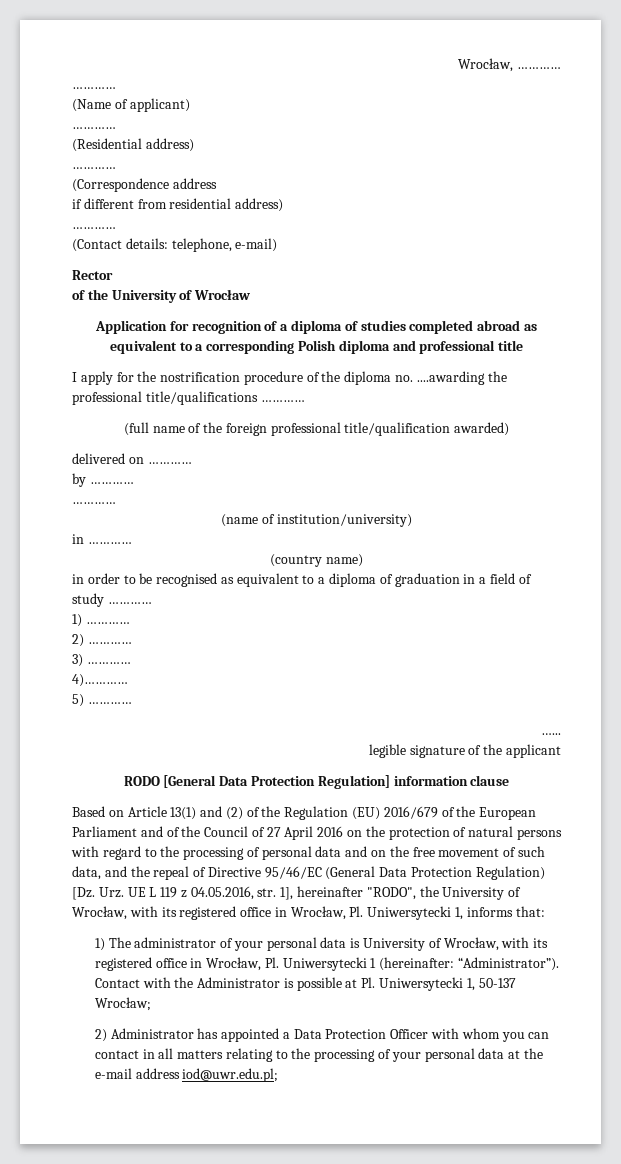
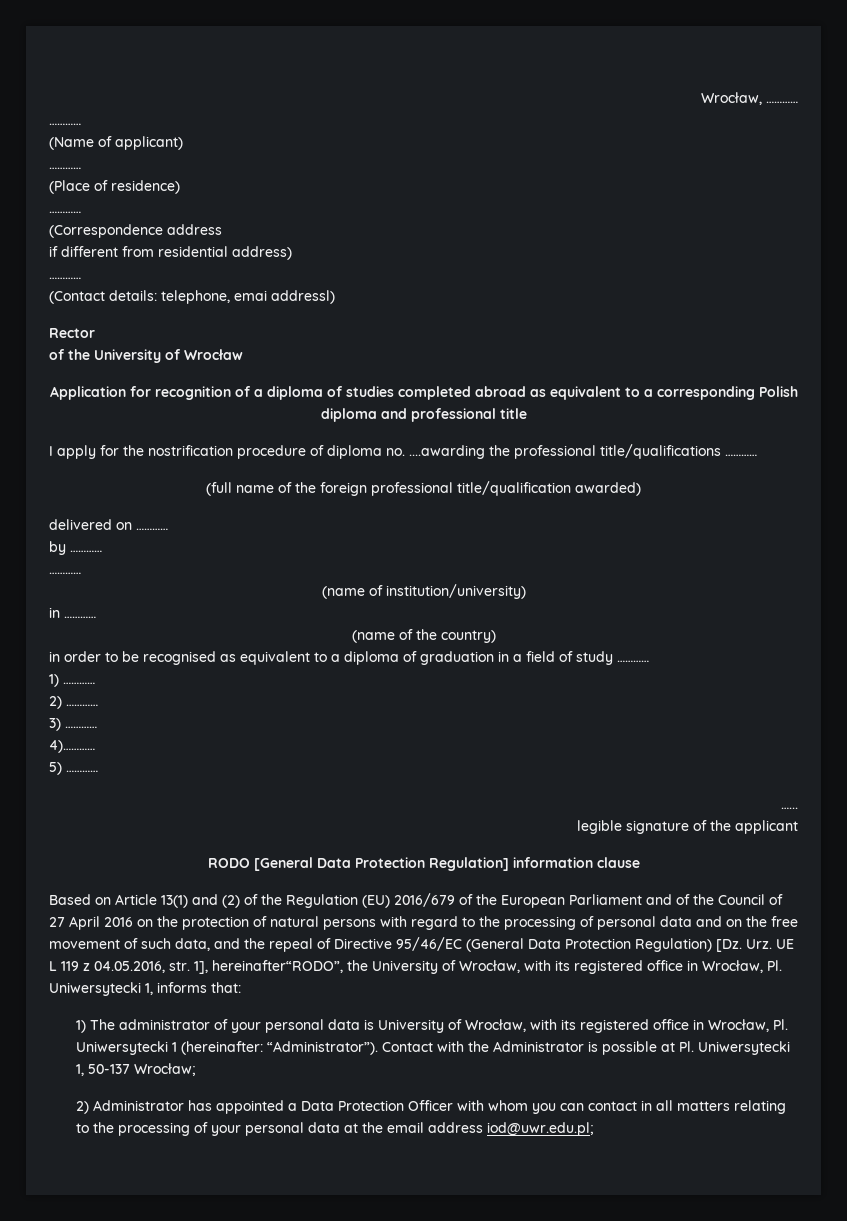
[72,138,194,152] (Residential address) -> [49,180,180,194] (Place of residence)
[235,238,278,252] e-mail) -> [234,290,335,304] emai addressl)
[321,371,341,382] the -> (324, 450) none
[270,554,363,567] (country name) -> [351,629,496,643] (name of the country)
[297,886,416,900] hereinafter "RODO", -> [212,960,343,973] hereinafter“RODO”,
[94,1068,132,1079] e-mail -> [386,1122,424,1133] email

